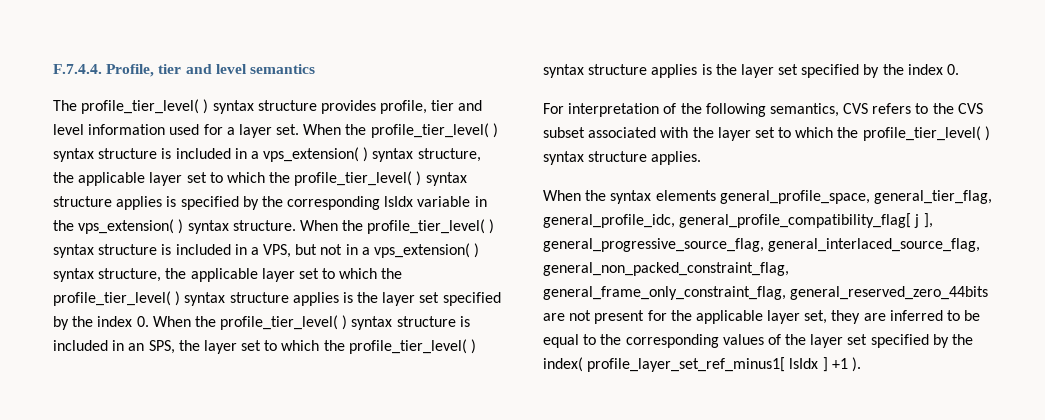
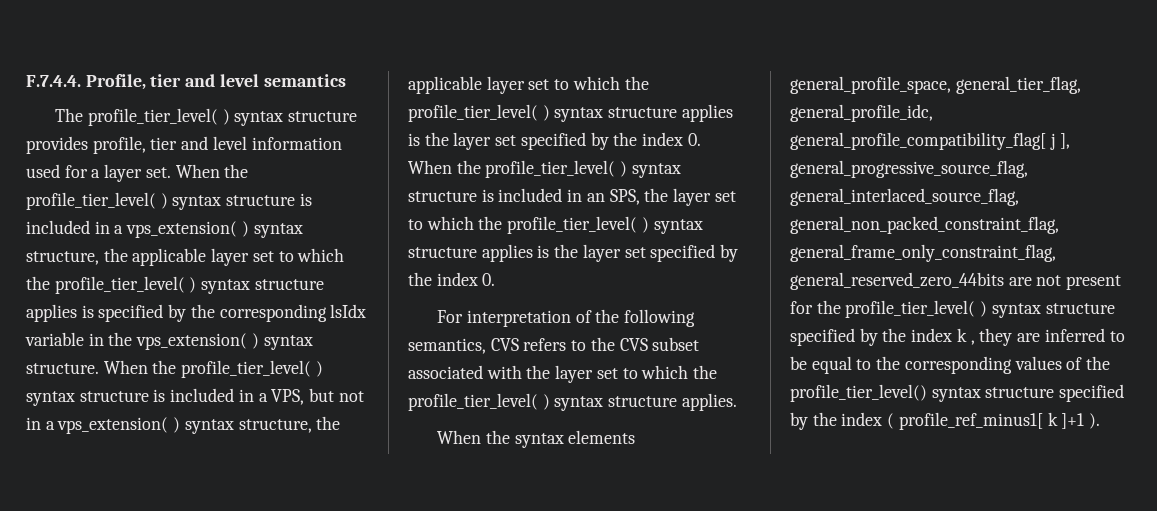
[695,310,828,324] applicable layer set, -> [845,300,1115,318] [790,328,975,346] profile_tier_level( ) syntax structure specified by the index k ,
[810,334,974,348] [543,357,848,372] layer set specified by the index( profile_layer_set_ref_minus1[ lsIdx ] +1 -> [790,384,1125,402] [790,412,1085,430] profile_tier_level() syntax structure specified by the index ( profile_ref_minus1[ k ]+1

